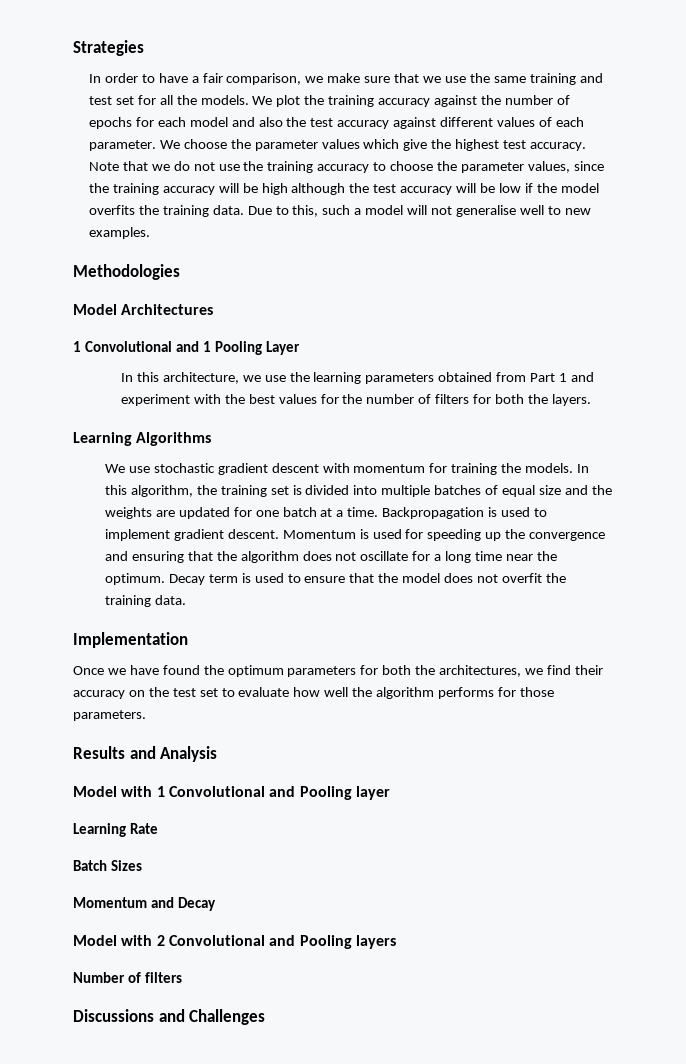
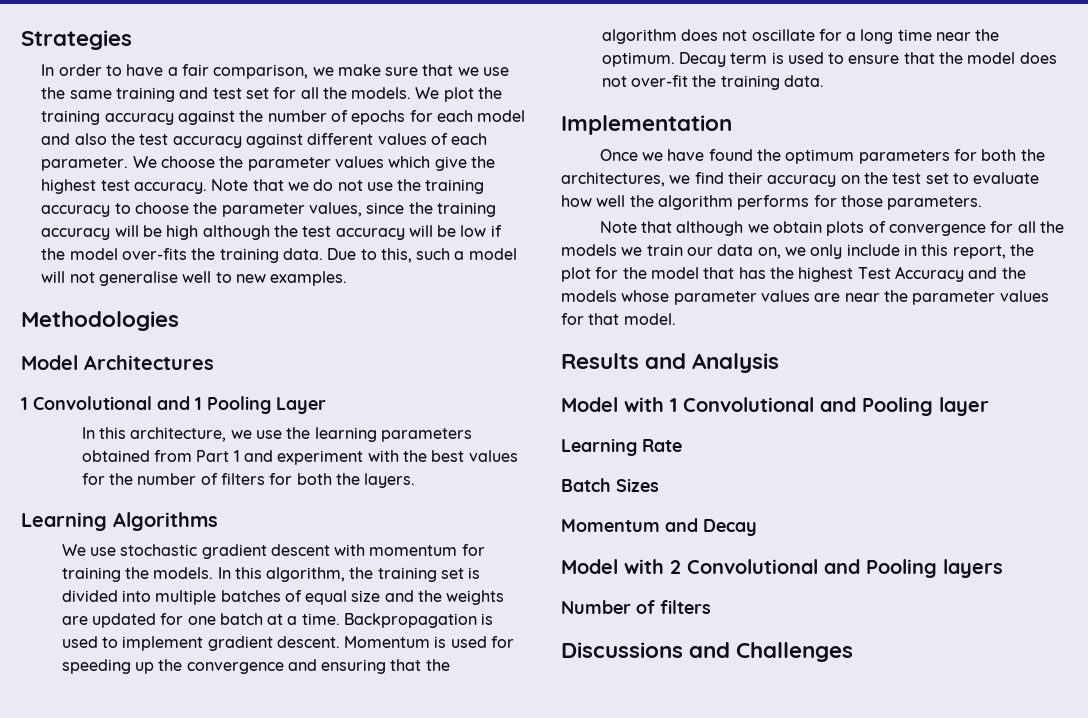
[88,205,135,215] overfits -> [121,248,187,260] over-fits
[501,573,542,583] overfit -> [630,75,688,87] over-fit
(146, 715) none -> [599,221,1065,236] [561,244,1034,259] [561,266,1026,282] [561,290,1049,305] [561,313,676,325] // Note that although we obtain plots of convergence for all the models we train our data on, we only include in this report, the plot for the model that has the highest Test Accuracy and the models whose parameter values are near the parameter values for that model.

